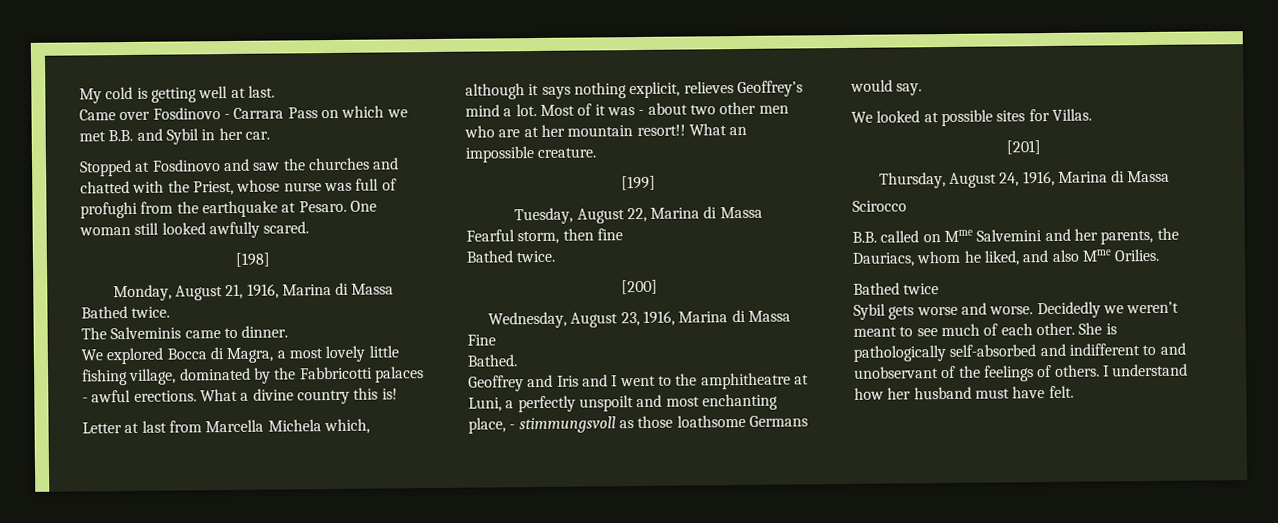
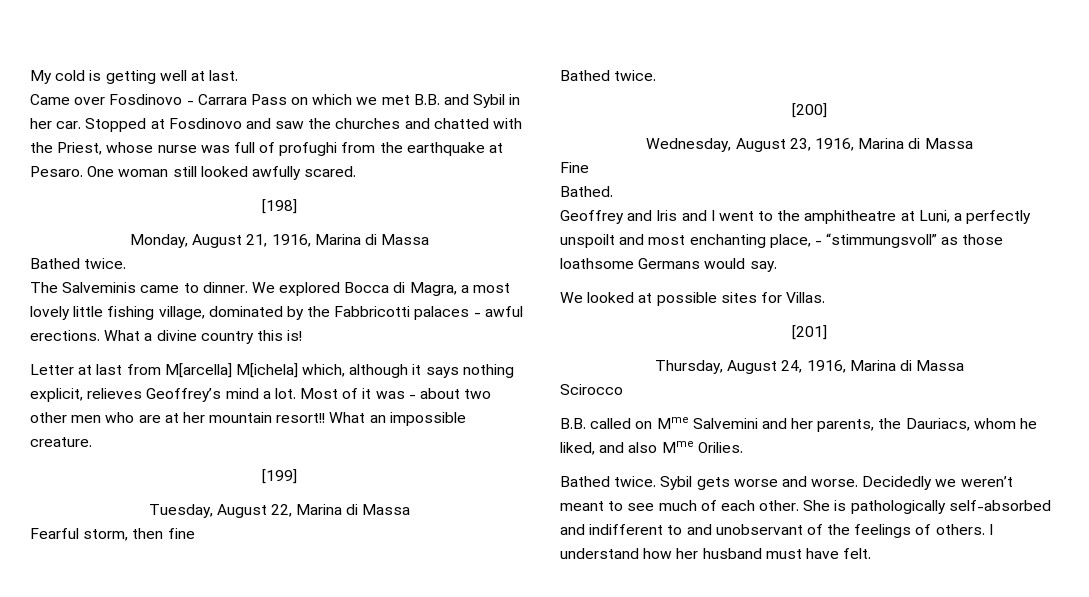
(270, 135) // -> (82, 125) none
(289, 331) // -> (248, 287) none
[205,419,322,433] Marcella Michela -> [164,363,298,378] M[arcella] M[ichela]
[518,416,616,434] stimmungsvoll -> [826,233,938,248] “stimmungsvoll”
[903,283,940,295] twice // -> [614,476,657,487] twice.

